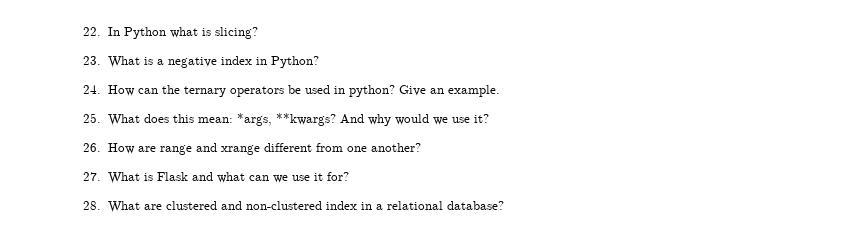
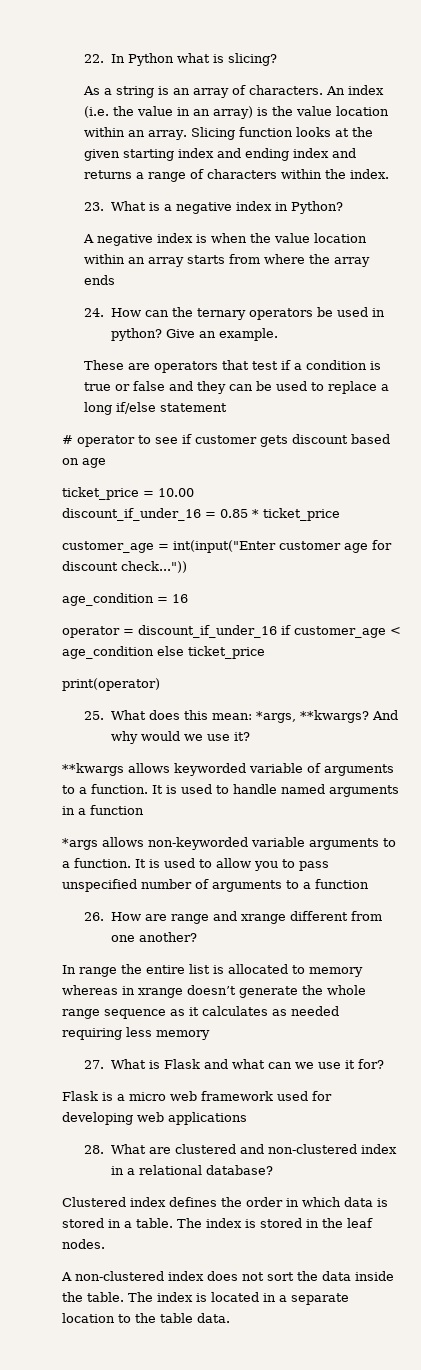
(258, 33) none -> [83,85,385,98] [84,106,390,119] [84,127,374,140] [84,148,357,161] [84,169,390,182] // As a string is an array of characters. An index (i.e. the value in an array) is the value location within an array. Slicing function looks at the given starting index and ending index and returns a range of characters within the index.
(319, 62) none -> [83,233,368,246] [84,254,371,267] [84,275,116,285] // A negative index is when the value location within an array starts from where the array ends
(500, 91) none -> [84,360,382,373] [84,381,390,394] [84,402,228,415] [62,434,390,447] [62,458,106,468] [62,487,194,500] [62,508,340,521] [62,540,392,553] [62,561,187,573] [62,593,188,606] [62,625,401,638] [62,646,265,659] [62,678,160,691] // These are operators that test if a condition is true or false and they can be used to replace a long if/else statement // # operator to see if customer gets discount based on age // ticket_price = 10.00 // discount_if_under_16 = 0.85 * ticket_price // customer_age = int(input("Enter customer age for discount check...")) // age_condition = 16 // operator = discount_if_under_16 if customer_age < age_condition else ticket_price // print(operator)
(489, 118) none -> [62,763,394,776] [62,784,399,797] [62,805,144,815] [62,837,396,850] [62,858,329,871] [62,879,369,892] // **kwargs allows keyworded variable of arguments to a function. It is used to handle named arguments in a function // *args allows non-keyworded variable arguments to a function. It is used to allow you to pass unspecified number of arguments to a function
(421, 147) none -> [62,964,363,977] [62,985,366,998] [62,1006,339,1019] [62,1027,210,1040] // In range the entire list is allocated to memory whereas in xrange doesn’t generate the whole range sequence as it calculates as needed requiring less memory
(349, 176) none -> [62,1091,332,1101] [62,1112,247,1125] // Flask is a micro web framework used for developing web applications
(504, 205) none -> [62,1197,388,1207] [62,1218,373,1228] [62,1239,105,1249] [61,1271,394,1281] [62,1292,349,1305] [62,1313,230,1323] // Clustered index defines the order in which data is stored in a table. The index is stored in the leaf nodes. // A non-clustered index does not sort the data inside the table. The index is located in a separate location to the table data.

